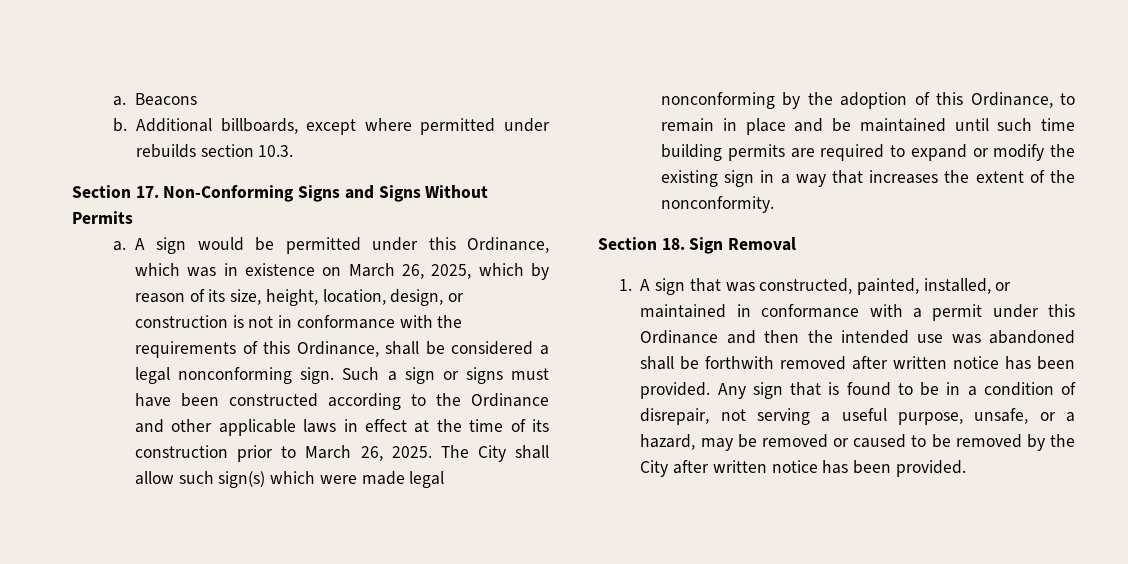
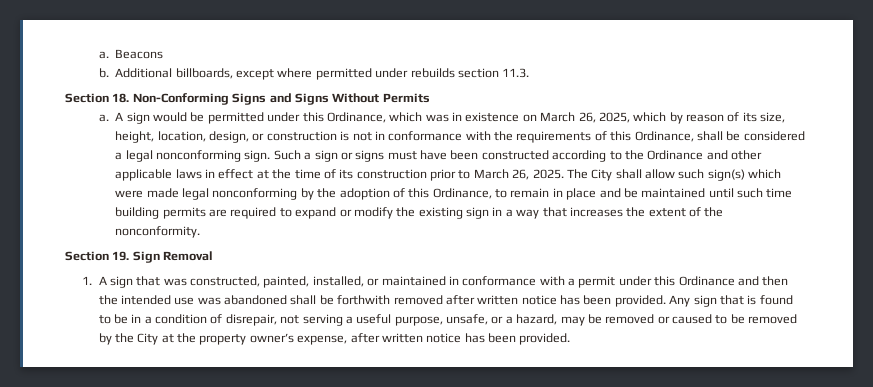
[258,145,294,157] [72,185,159,198] 10.3. // Section 17. -> [502,68,530,78] [65,93,130,103] 11.3. // Section 18.
[661,238,685,250] 18. -> [112,251,130,261] 19.
(669, 468) none -> [161,333,348,345] at the property owner’s expense,

